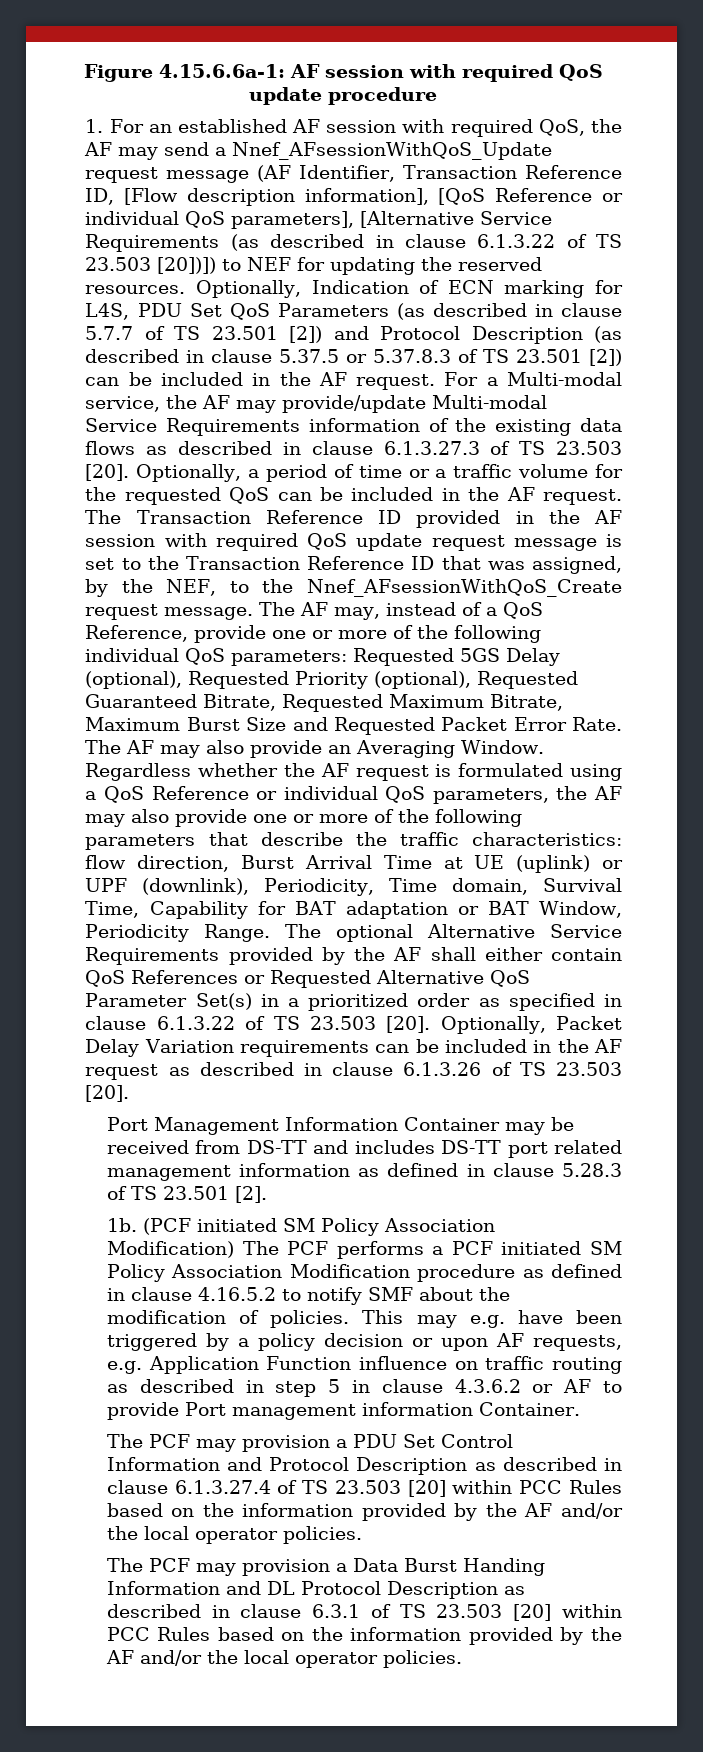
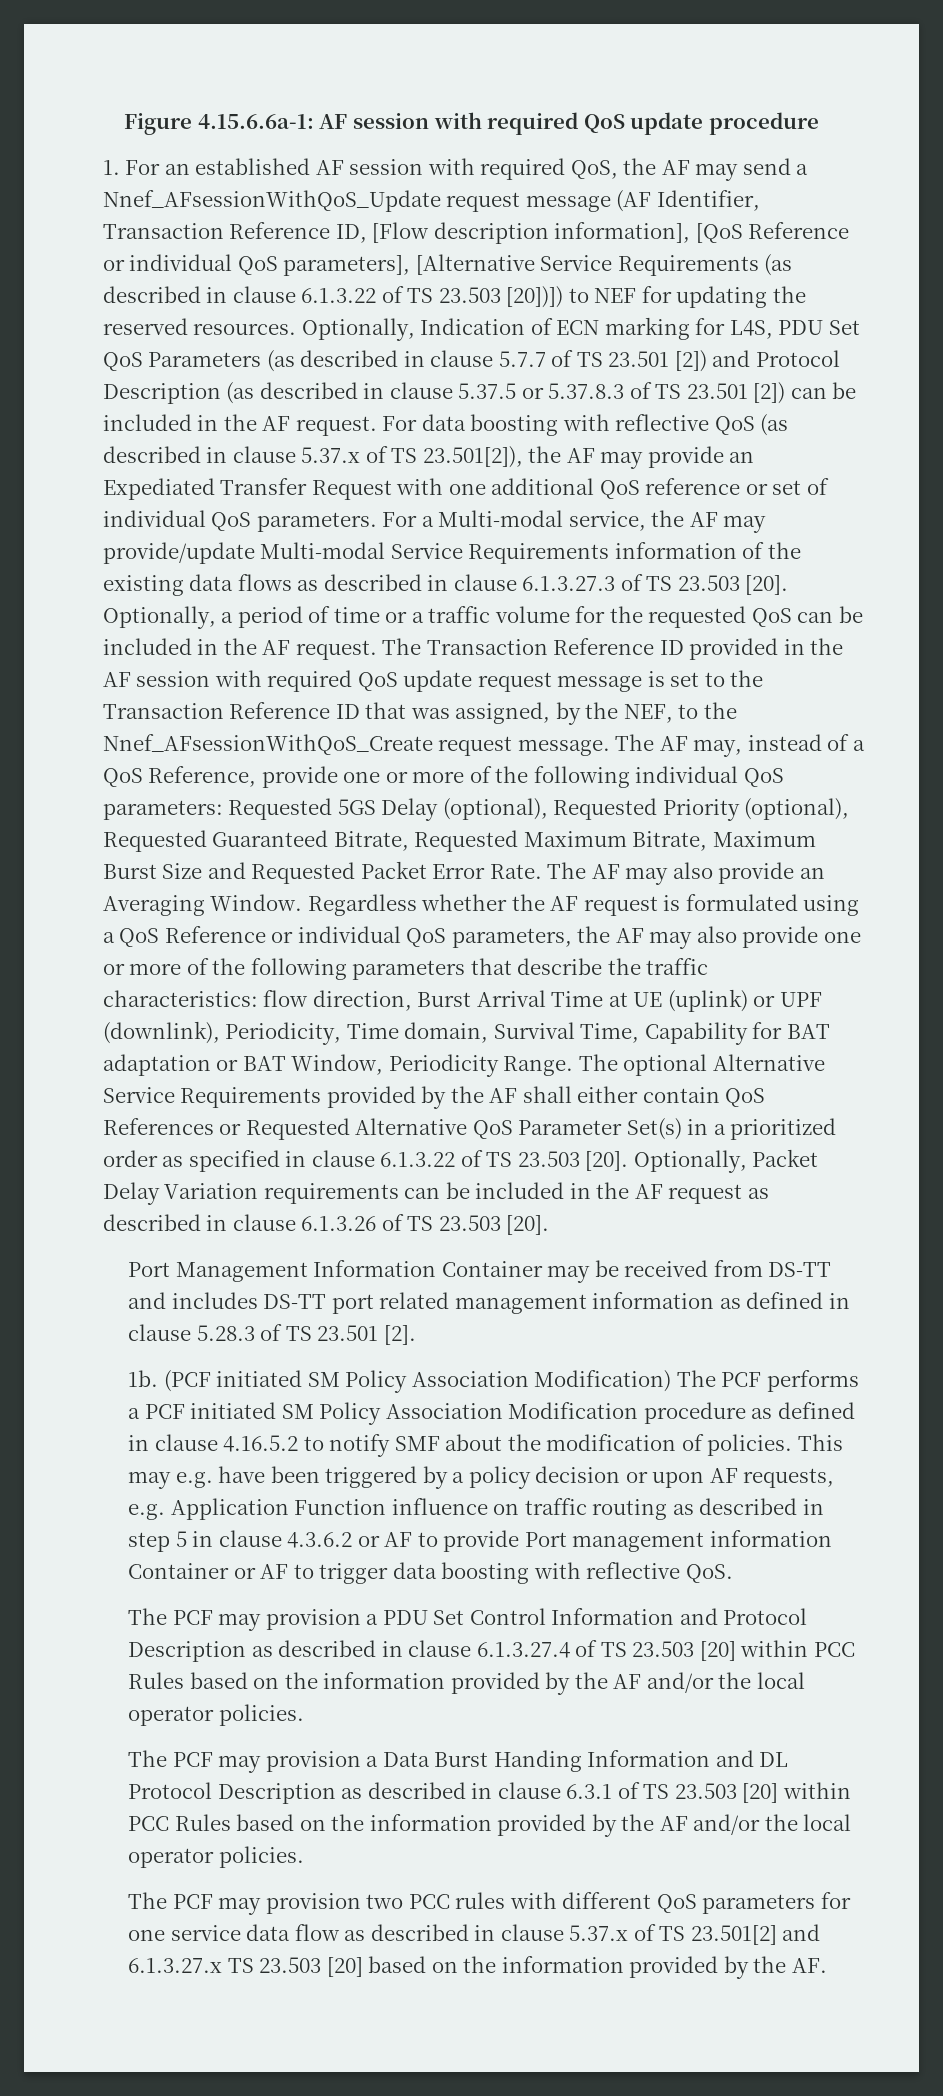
(479, 379) none -> [421,414,789,436] [102,446,755,469] [102,478,829,500] [102,510,418,532] data boosting with reflective QoS (as described in clause 5.37.x of TS 23.501[2]), the AF may provide an Expediated Transfer Request with one additional QoS reference or set of individual QoS parameters. For
[478,1402,580,1416] Container. -> [128,1562,733,1584] Container or AF to trigger data boosting with reflective QoS.
(462, 1659) none -> [128,1892,851,1915] [128,1924,821,1945] [128,1956,827,1979] // The PCF may provision two PCC rules with different QoS parameters for one service data flow as described in clause 5.37.x of TS 23.501[2] and 6.1.3.27.x TS 23.503 [20] based on the information provided by the AF.

